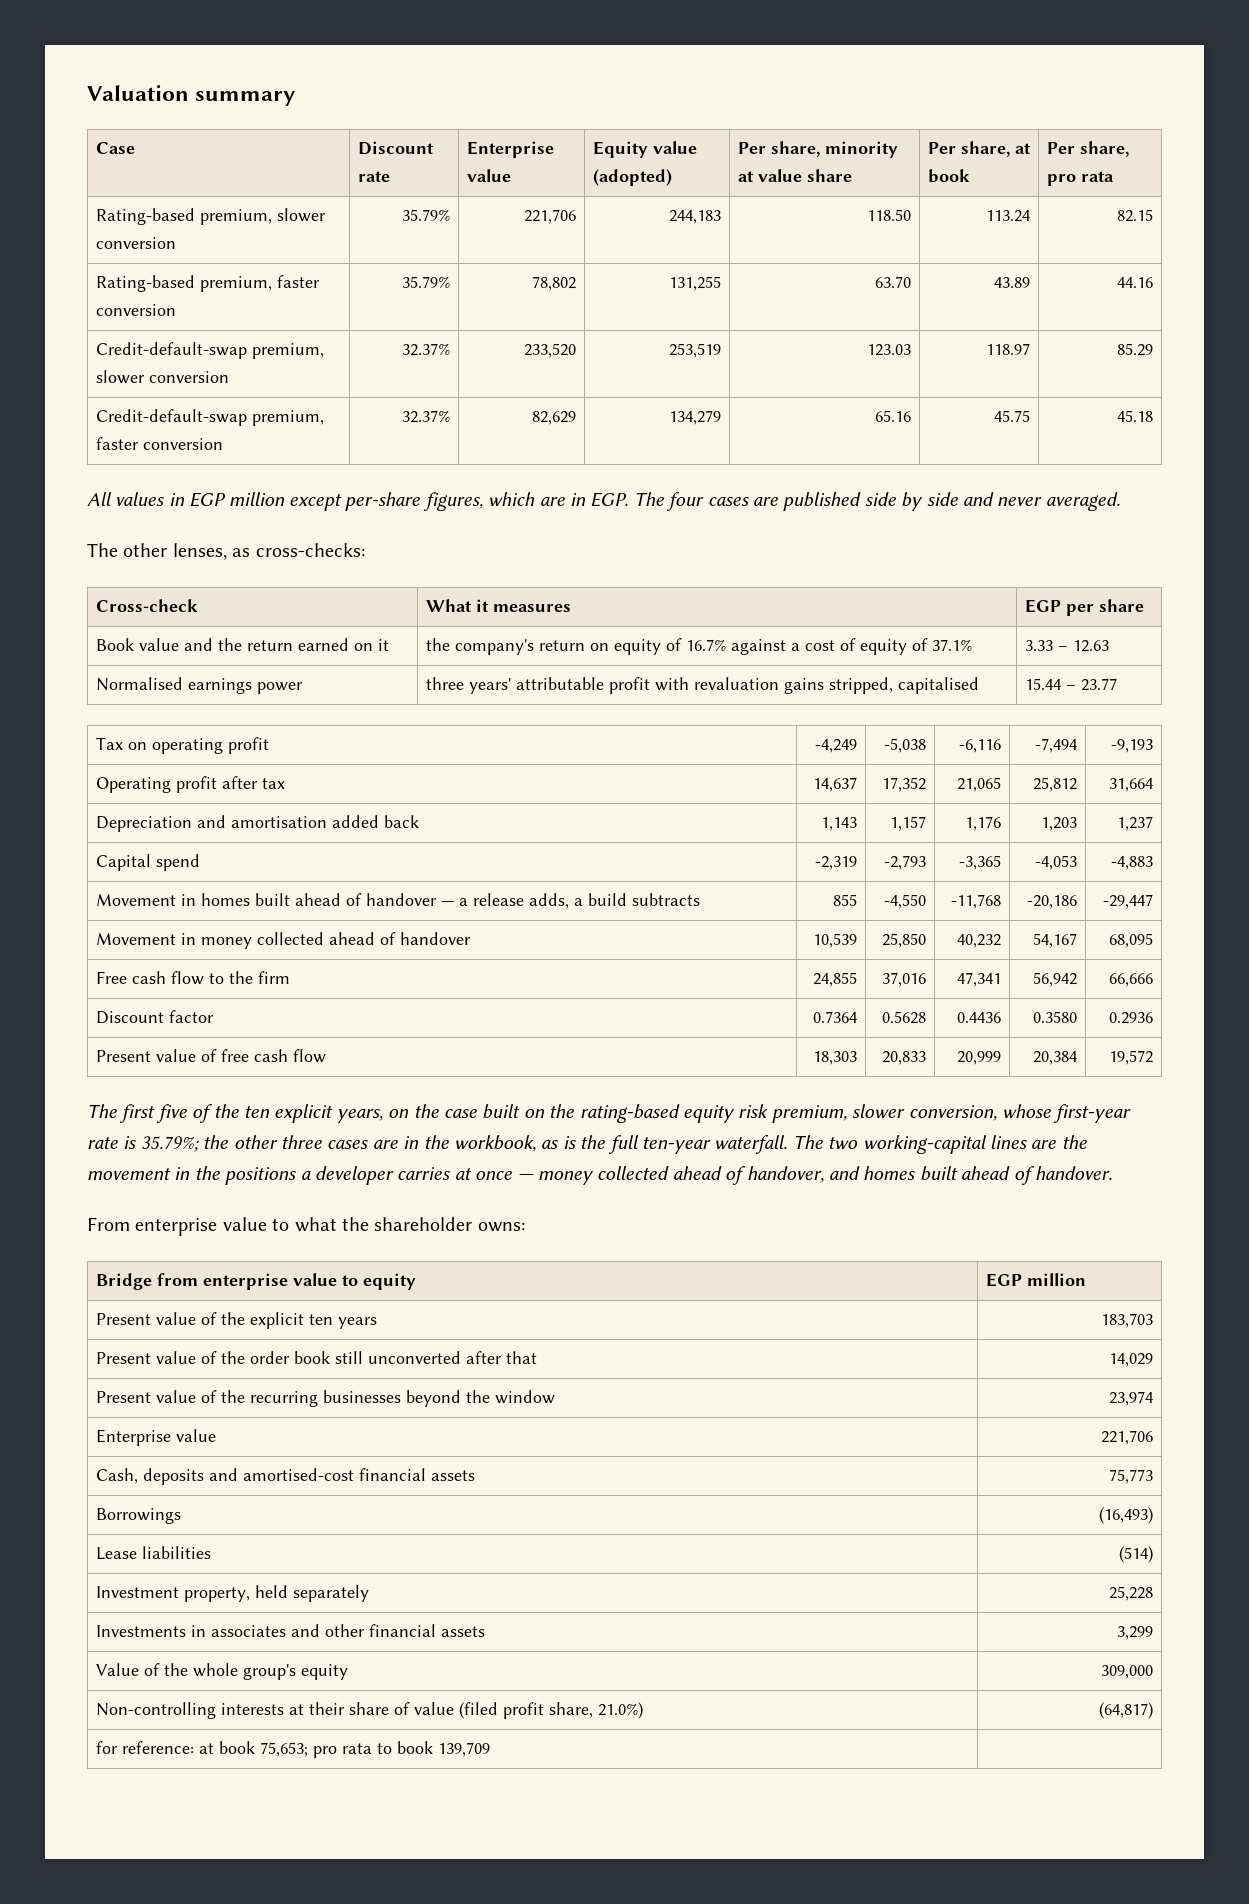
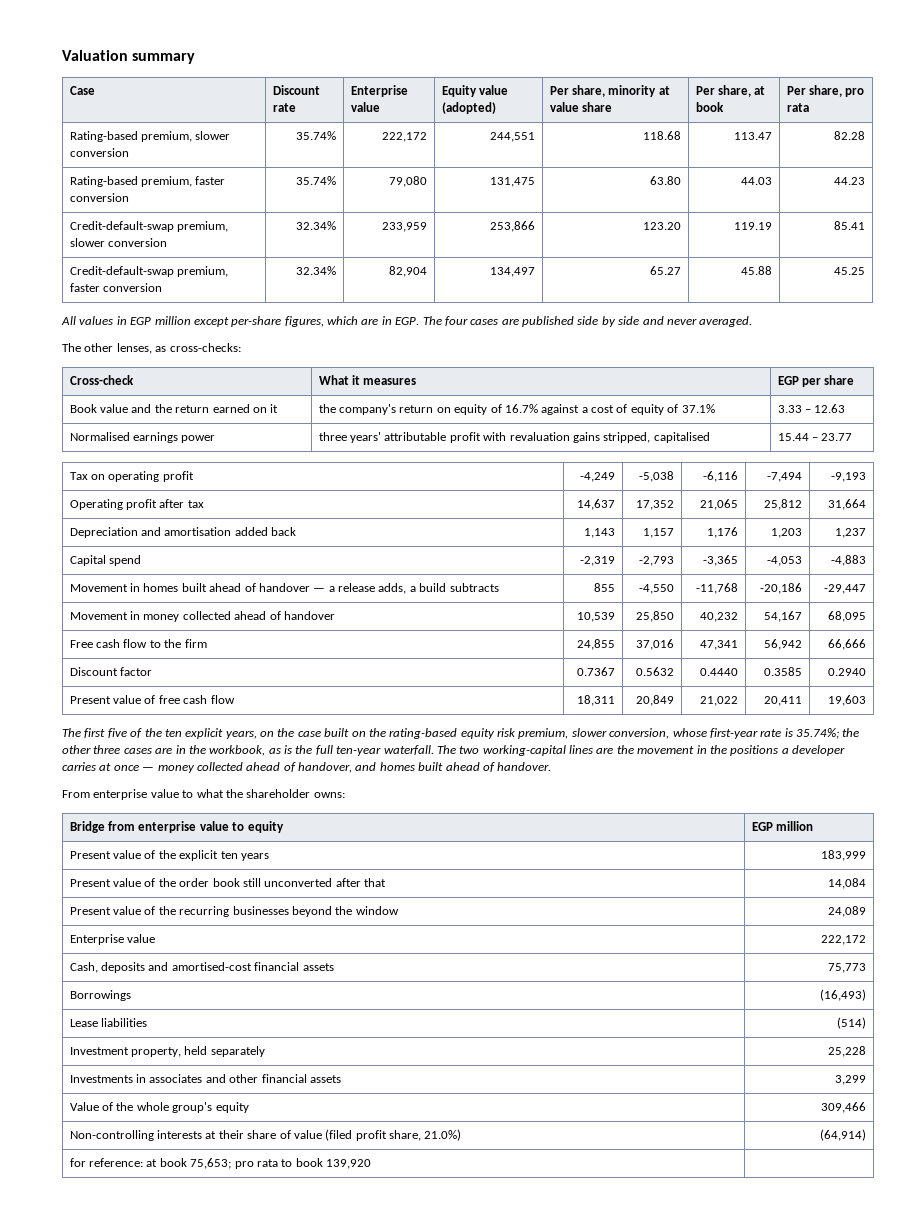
[402,209,451,221] [524,209,577,224] [669,210,722,224] [867,209,912,221] [986,210,1031,222] [1117,209,1154,222] [95,275,320,292] [95,304,176,316] [402,276,451,288] [532,276,577,291] [669,276,722,291] [875,276,912,288] [994,277,1031,288] [1117,277,1154,288] [95,342,324,359] [95,370,229,384] [402,343,451,356] [524,343,577,358] [669,343,722,358] [867,344,912,356] [986,343,1031,355] [1117,343,1154,356] [95,409,324,426] [95,437,223,450] [402,410,451,423] [532,411,577,425] [669,410,722,425] [875,410,912,422] [994,410,1031,422] [1117,410,1154,422] 35.79% | 221,706 | 244,183 | 118.50 | 113.24 | 82.15 // Rating-based premium, faster conversion | 35.79% | 78,802 | 131,255 | 63.70 | 43.89 | 44.16 // Credit-default-swap premium, slower conversion | 32.37% | 233,520 | 253,519 | 123.03 | 118.97 | 85.29 // Credit-default-swap premium, faster conversion | 32.37% | 82,629 | 134,279 | 65.16 | 45.75 | 45.18 -> [296,131,337,140] [382,132,428,142] [490,132,536,142] [643,131,682,140] [734,132,773,140] [834,131,866,140] [69,176,226,187] [69,193,129,202] [296,176,337,185] [389,176,428,187] [490,177,536,187] [650,176,682,185] [741,177,773,185] [834,177,866,185] [69,221,229,232] [69,238,168,247] [296,221,337,230] [382,222,428,232] [490,221,536,232] [643,222,682,230] [734,222,773,230] [834,221,866,230] [69,266,229,277] [69,283,163,292] [296,266,337,275] [389,266,428,277] [490,267,536,277] [650,266,682,275] [741,266,773,275] [834,267,866,275] 35.74% | 222,172 | 244,551 | 118.68 | 113.47 | 82.28 // Rating-based premium, faster conversion | 35.74% | 79,080 | 131,475 | 63.80 | 44.03 | 44.23 // Credit-default-swap premium, slower conversion | 32.34% | 233,959 | 253,866 | 123.20 | 119.19 | 85.41 // Credit-default-swap premium, faster conversion | 32.34% | 82,904 | 134,497 | 65.27 | 45.88 | 45.25
[813,1011,858,1023] [882,1011,927,1024] [957,1012,1002,1023] [1033,1011,1078,1023] [1109,1012,1154,1024] 0.7364 | 0.5628 | 0.4436 | 0.3580 | 0.2936 -> [577,667,616,676] [636,667,675,676] [700,668,739,676] [764,667,803,676] [828,668,867,676] 0.7367 | 0.5632 | 0.4440 | 0.3585 | 0.2940
[813,1051,858,1065] [882,1051,927,1065] [957,1051,1002,1065] [1033,1051,1078,1065] [1109,1050,1154,1065] 18,303 | 20,833 | 20,999 | 20,384 | 19,572 -> [577,695,616,706] [636,695,675,706] [700,696,739,706] [764,696,803,706] [828,695,867,706] 18,311 | 20,849 | 21,022 | 20,411 | 19,603
[140,1136,199,1152] 35.79%; -> [796,728,839,739] 35.74%;
[1101,1313,1154,1328] 183,703 -> [821,850,867,861] 183,999
[1109,1353,1154,1367] 14,029 -> [828,878,867,889] 14,084
[1109,1391,1154,1406] [95,1429,216,1446] [1101,1430,1154,1445] 23,974 // Enterprise value | 221,706 -> [828,906,867,917] [69,934,156,945] [821,935,867,945] 24,089 // Enterprise value | 222,172
[1101,1665,1154,1679] 309,000 -> [821,1102,867,1113] 309,466
[1099,1702,1154,1719] (64,817) -> [820,1129,867,1141] (64,914)
[437,1742,490,1757] 139,709 -> [326,1159,372,1169] 139,920

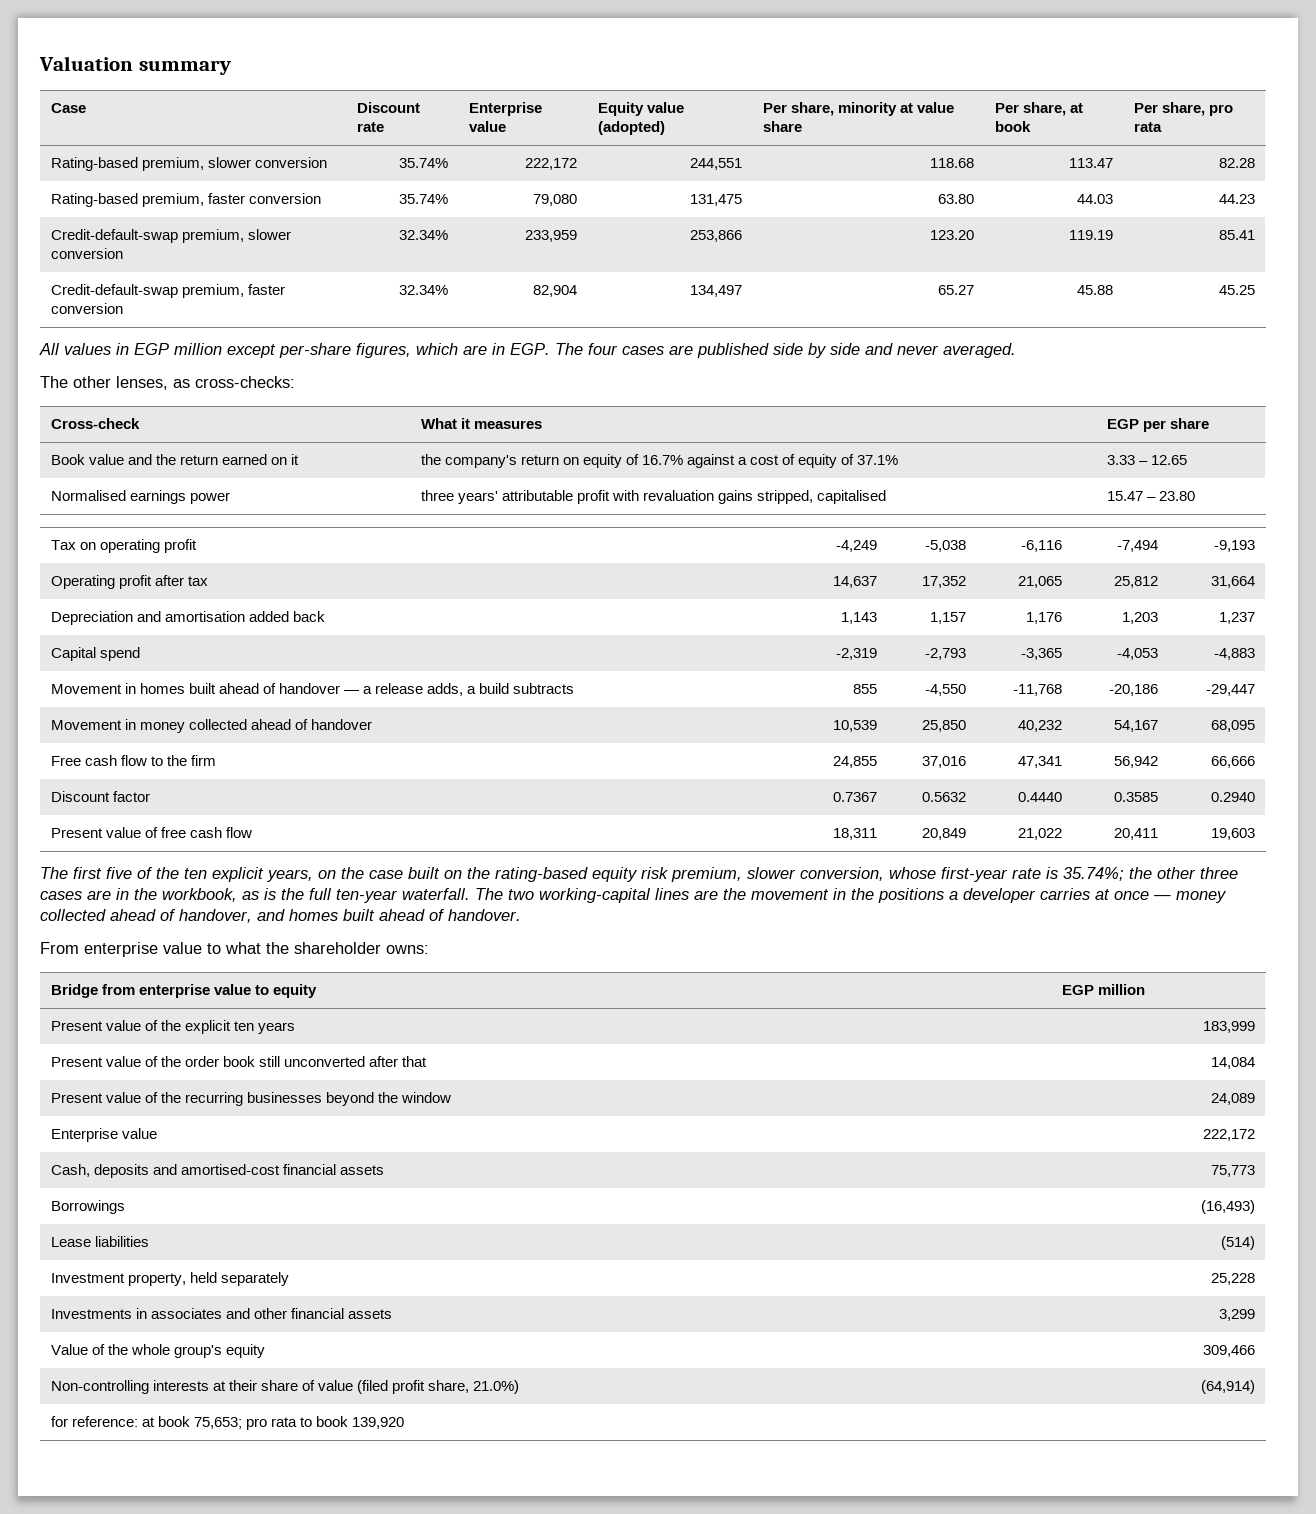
[814,404,846,413] 12.63 -> [1150,455,1187,465] 12.65
[777,433,853,441] 15.44 – 23.77 -> [1106,491,1195,501] 15.47 – 23.80

